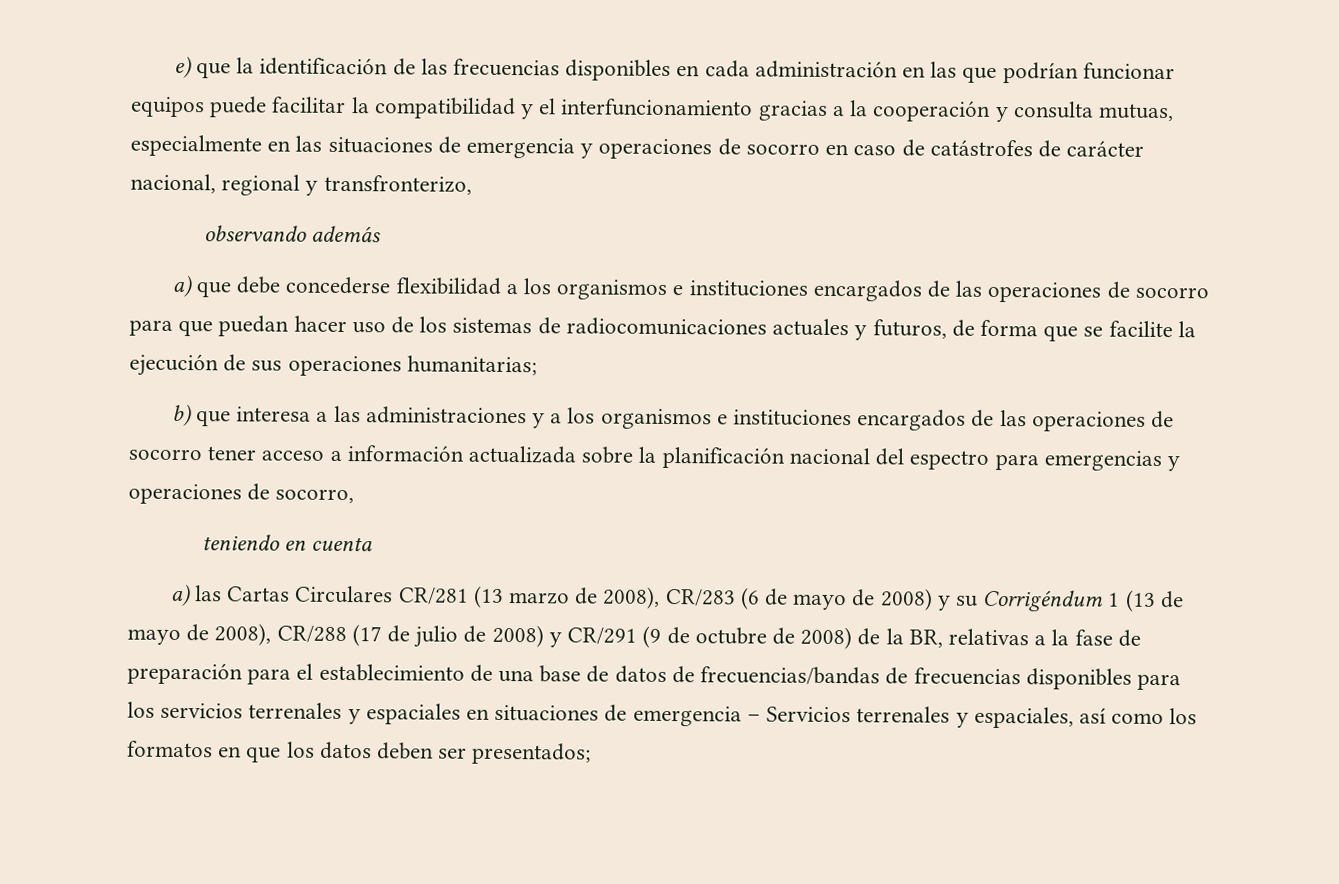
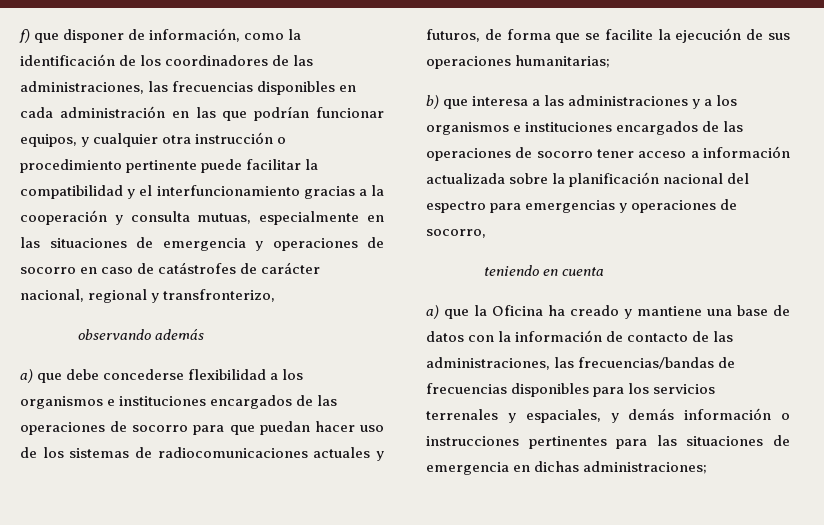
[173,55,416,79] e) que la identificación de -> [19,28,302,43] [20,54,314,66] [20,81,144,94] f) que disponer de información, como la identificación de los coordinadores de las administraciones,
[130,96,205,118] equipos -> [20,132,287,147] [20,159,198,173] equipos, y cualquier otra instrucción o procedimiento pertinente
[194,585,1184,612] [127,623,1141,650] [127,662,695,685] las Cartas Circulares CR/281 (13 marzo de 2008), CR/283 (6 de mayo de 2008) y su Corrigéndum 1 (13 de mayo de 2008), CR/288 (17 de julio de 2008) y CR/291 (9 de octubre de 2008) de la BR, relativas a la fase de preparación para el establecimiento de una base de datos de -> [444,305,790,319] [426,330,734,342] [426,357,575,370] que la Oficina ha creado y mantiene una base de datos con la información de contacto de las administraciones, las
[365,703,1198,729] [127,740,592,765] espaciales en situaciones de emergencia – Servicios terrenales y espaciales, así como los formatos en que los datos deben ser presentados; -> [525,408,790,423] [426,435,790,449] [426,461,708,475] espaciales, y demás información o instrucciones pertinentes para las situaciones de emergencia en dichas administraciones;

